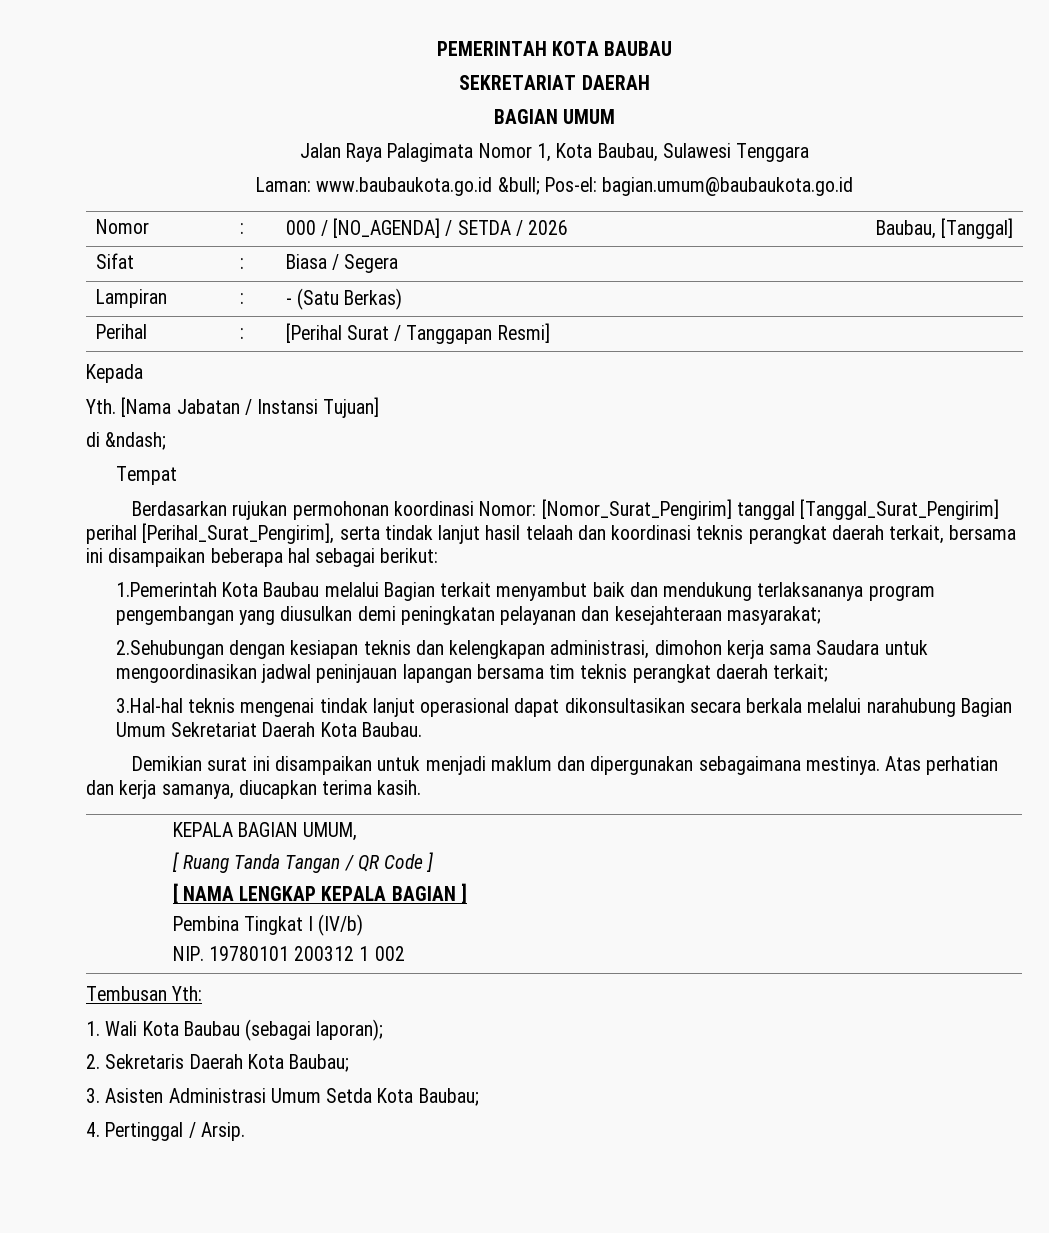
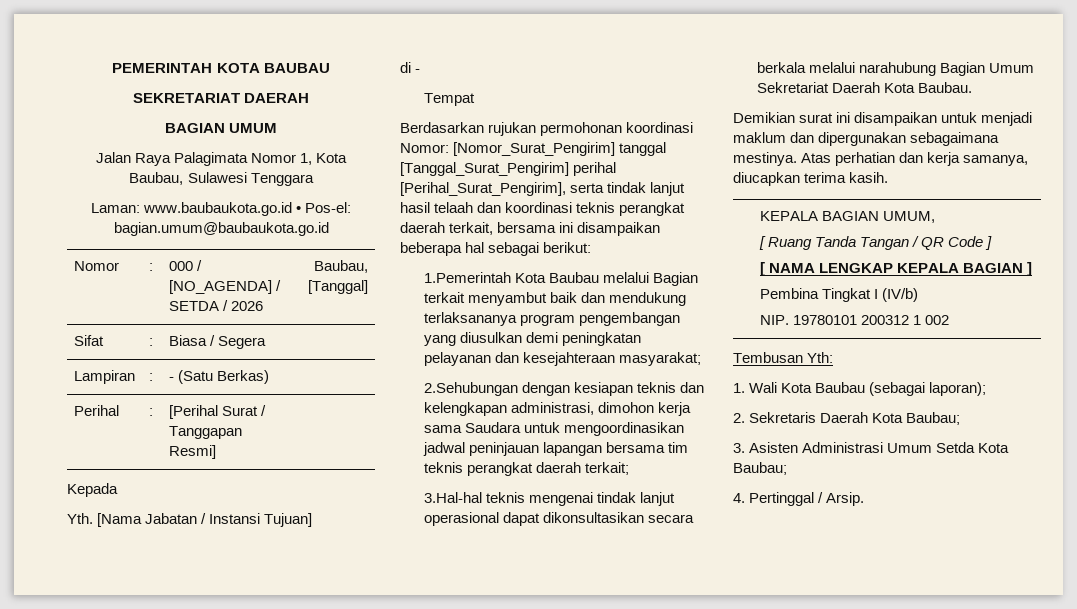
[497,177,540,195] &bull; -> [296,206,302,213] •
[105,432,167,450] &ndash; -> [415,69,421,73] -

